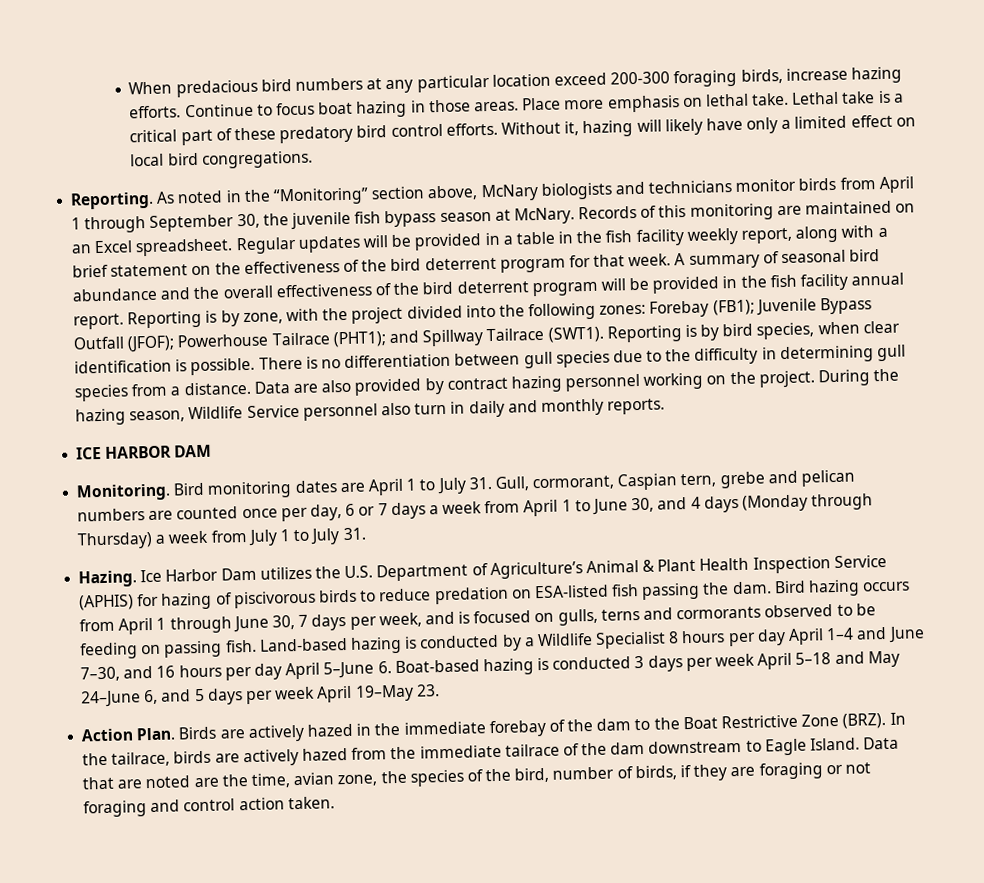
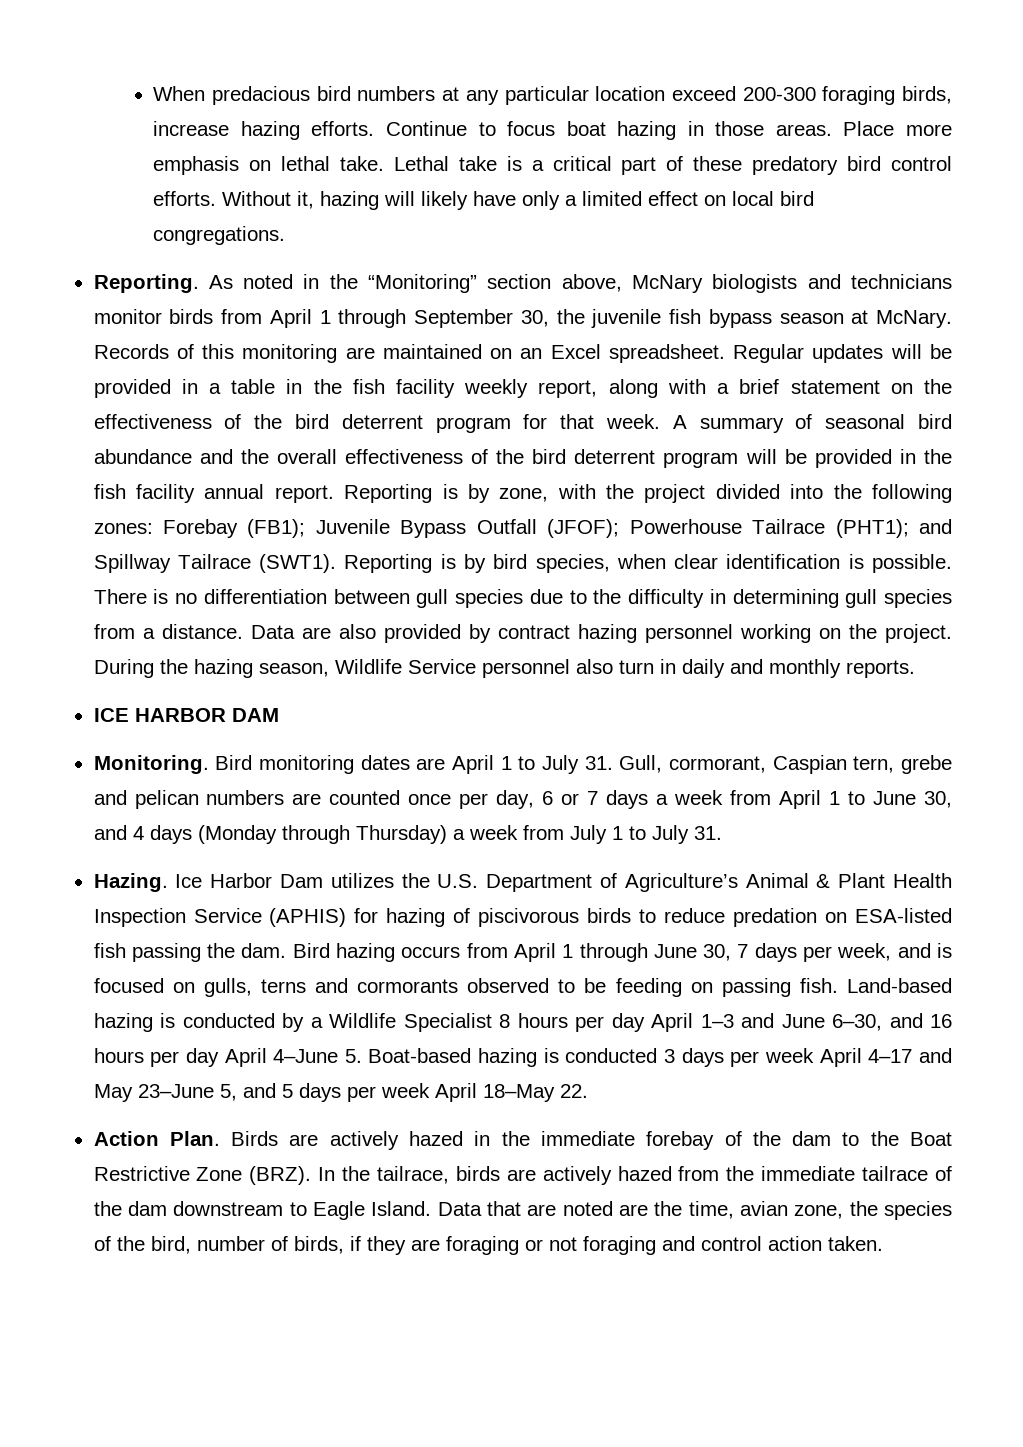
[826,627,855,641] 1–4 -> [700,1014,734,1028] 1–3
[80,666,121,682] 7–30, -> [832,1014,883,1031] 6–30,
[323,661,392,679] 5–June 6. -> [273,1049,362,1063] 4–June 5.
[795,652,832,665] 5–18 -> [868,1049,913,1063] 4–17
[81,689,159,708] 24–June 6, -> [137,1084,237,1101] 23–June 5,
[354,684,440,702] 19–May 23. -> [482,1084,588,1102] 18–May 22.

